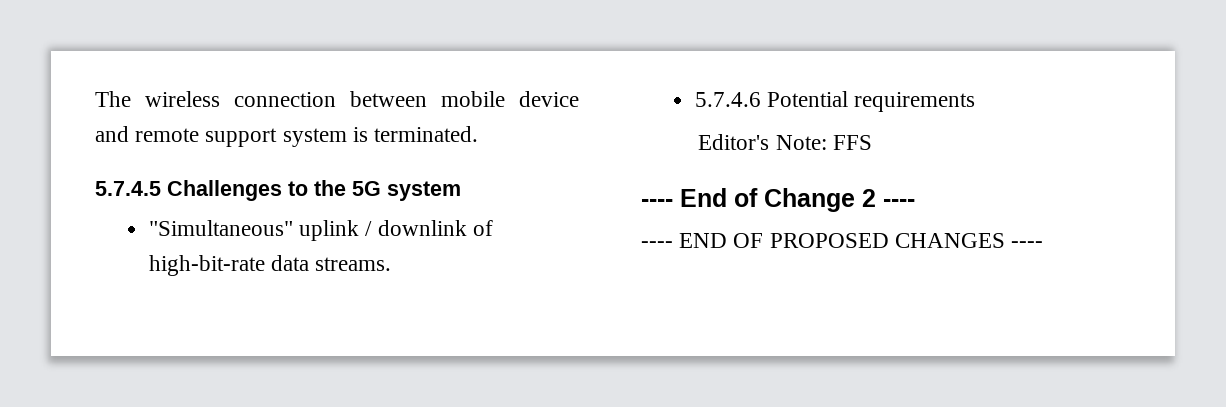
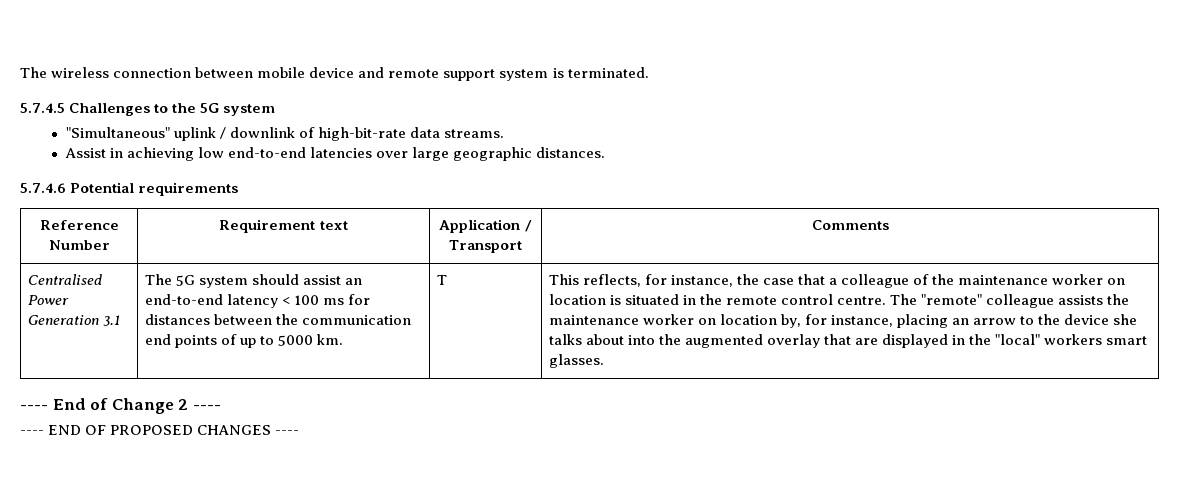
[694,91,976,112] [698,134,872,150] 5.7.4.6 Potential requirements // Editor's Note: FFS -> [64,147,606,161] [20,182,239,196] [39,220,119,230] [48,240,110,250] [219,219,348,233] [439,219,532,233] [449,240,522,253] [811,220,889,230] [27,274,102,285] [27,295,69,305] [27,315,120,326] [144,274,362,288] [144,294,370,308] [144,314,411,325] [144,334,343,348] [436,275,447,285] [548,274,1126,288] [548,294,1130,308] [548,314,1138,328] [548,334,1148,348] [548,354,604,368] Assist in achieving low end-to-end latencies over large geographic distances. // 5.7.4.6 Potential requirements // Reference Number | Requirement text | Application / Transport | Comments // Centralised Power Generation 3.1 | The 5G system should assist an end-to-end latency < 100 ms for distances between the communication end points of up to 5000 km. | T | This reflects, for instance, the case that a colleague of the maintenance worker on location is situated in the remote control centre. The "remote" colleague assists the maintenance worker on location by, for instance, placing an arrow to the device she talks about into the augmented overlay that are displayed in the "local" workers smart glasses.

